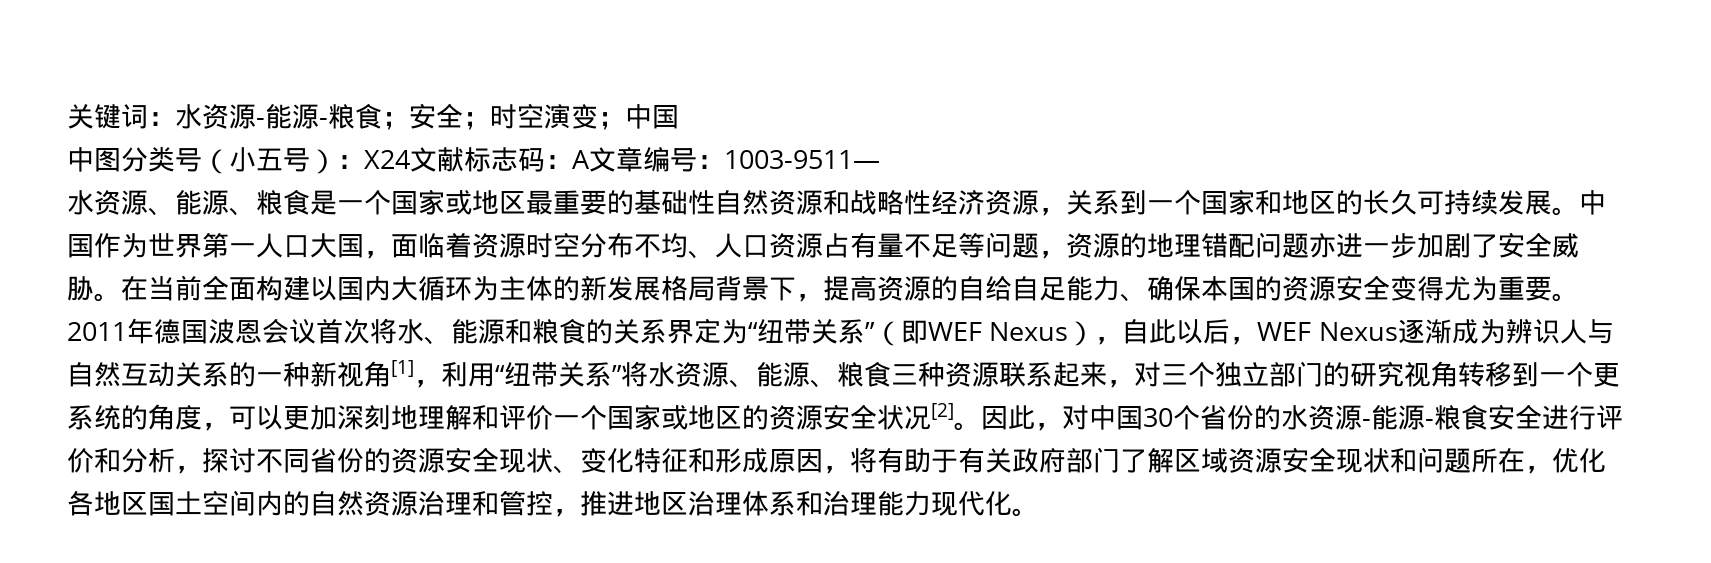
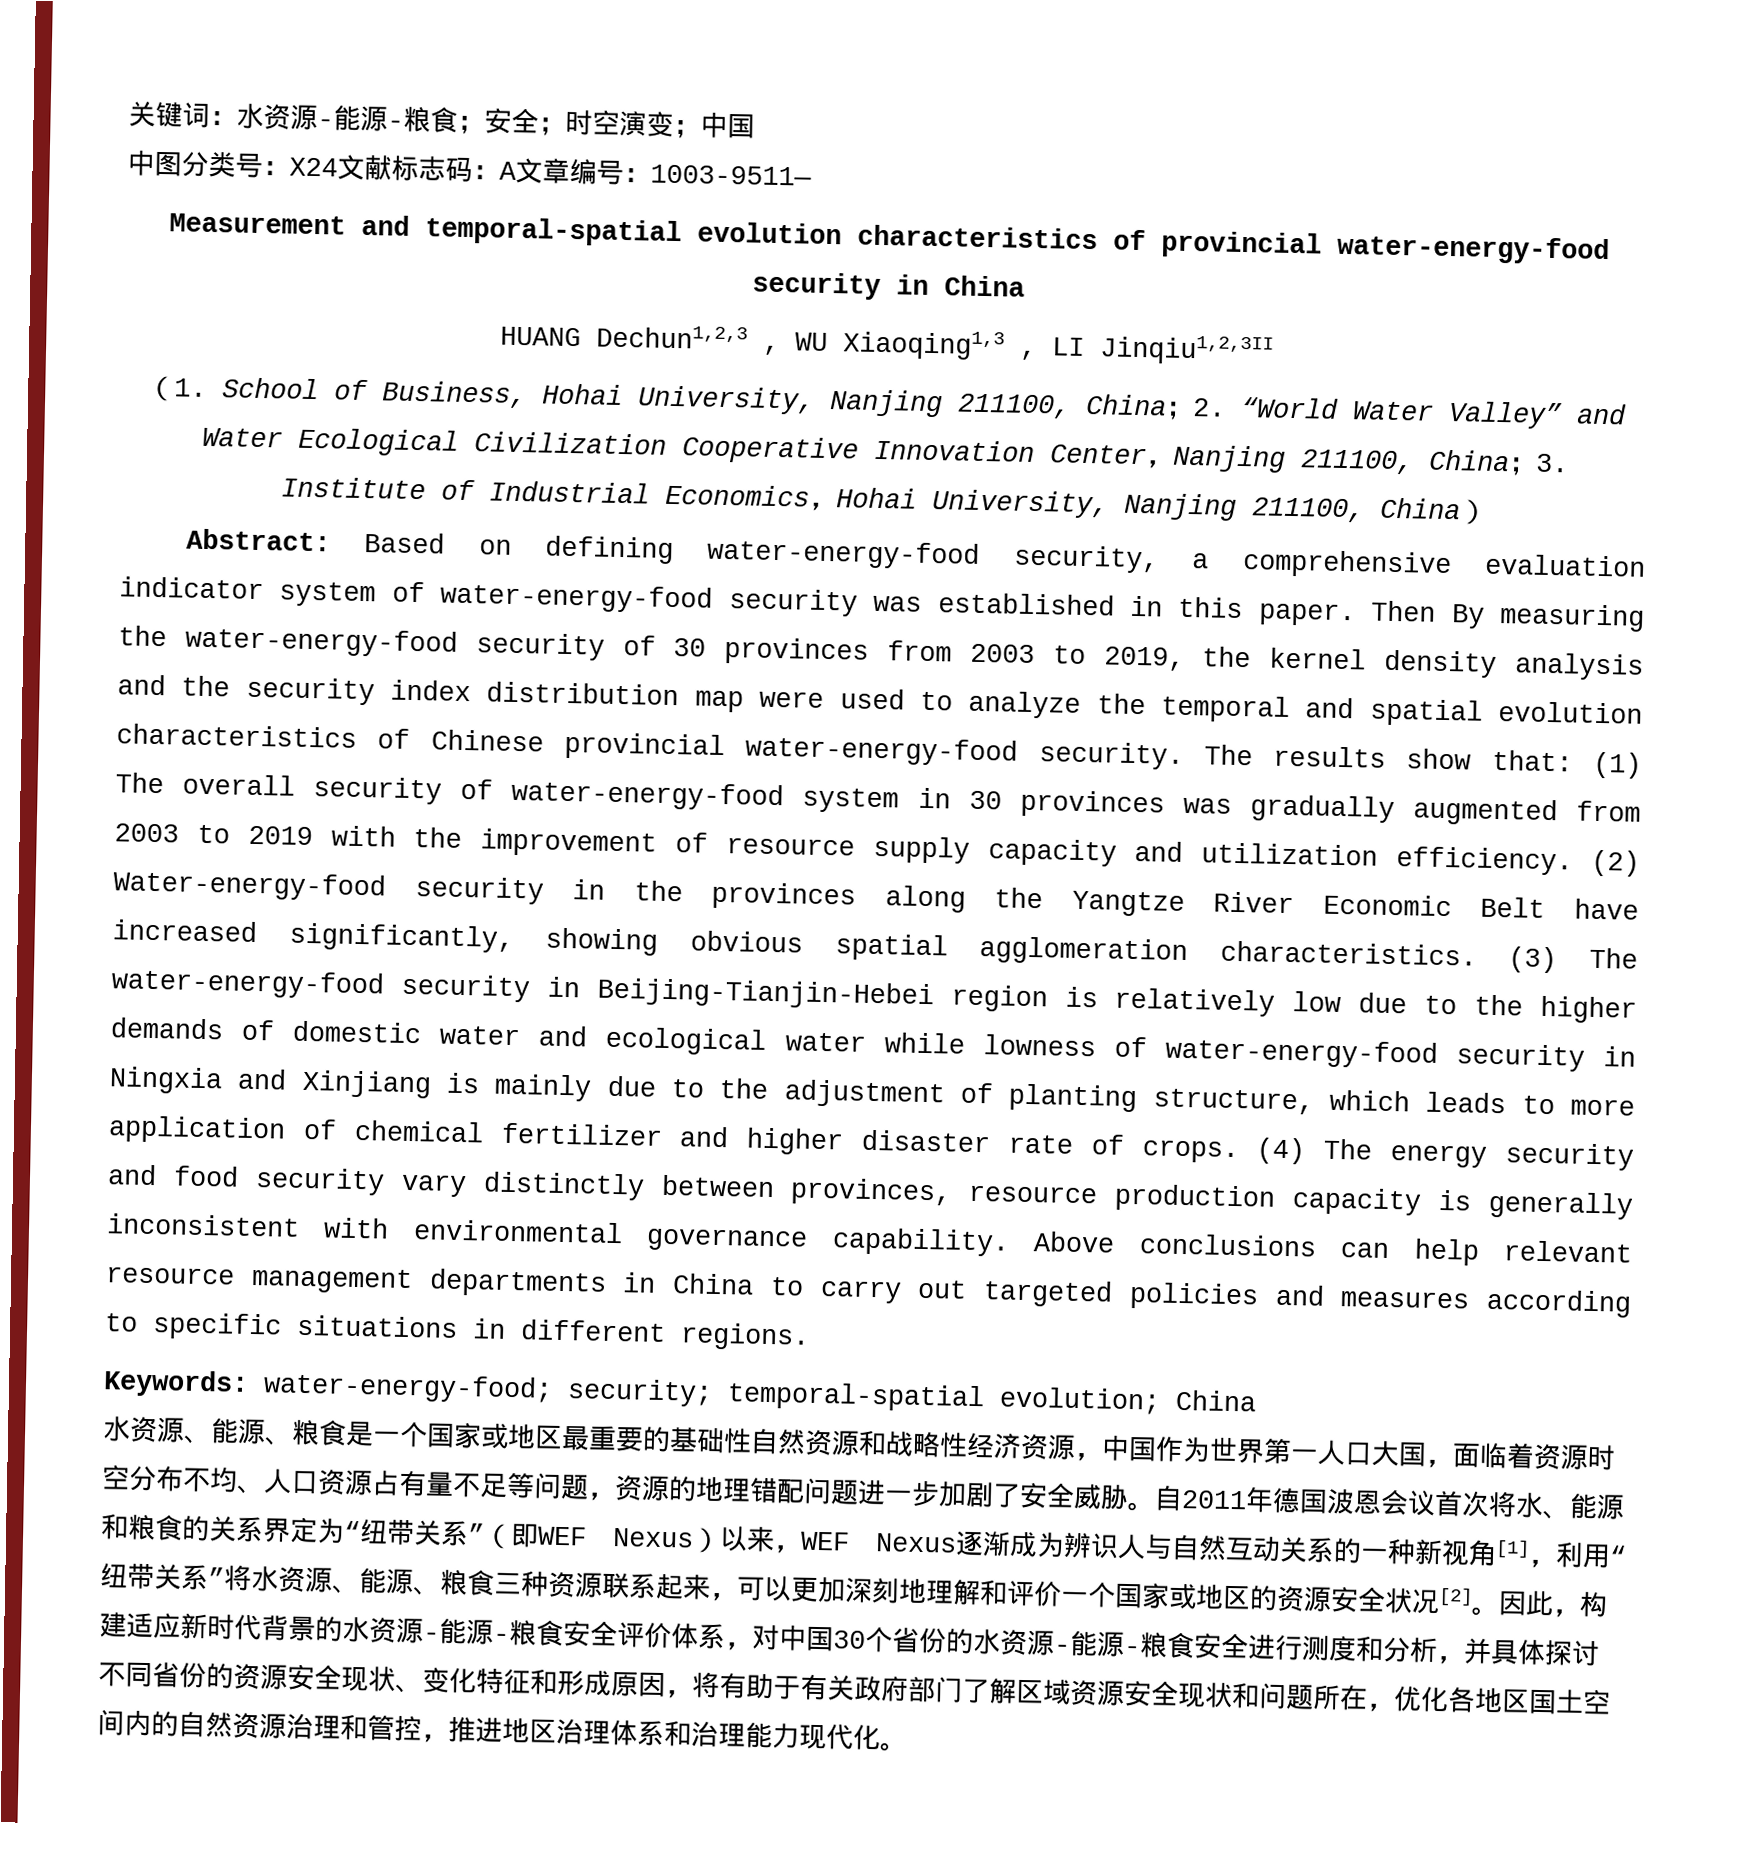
[202,147,337,174] （小五号） -> (263, 165) none
(880, 159) none -> [168,213,1610,266] [751,271,1025,300] [500,324,1274,366] [146,375,1627,430] [201,427,1569,476] [280,476,1488,525] [185,528,1646,580] [119,576,1646,632] [118,625,1644,681] [117,674,1644,727] [116,723,1642,779] [115,772,1641,827] [114,823,1640,877] [113,870,1639,920] [112,919,1638,974] [111,968,1638,1024] [110,1017,1636,1072] [109,1066,1635,1116] [108,1115,1634,1171] [107,1164,1634,1220] [106,1213,1633,1266] [105,1266,1632,1318] [105,1312,810,1351] [103,1369,1257,1415] // Measurement and temporal-spatial evolution characteristics of provincial water-energy-food security in China // HUANG Dechun1,2,3 , WU Xiaoqing1,3 , LI Jinqiu1,2,3II // （1. School of Business, Hohai University, Nanjing 211100, China；2. “World Water Valley” and Water Ecological Civilization Cooperative Innovation Center，Nanjing 211100, China；3. Institute of Industrial Economics，Hohai University, Nanjing 211100, China） // Abstract: Based on defining water-energy-food security, a comprehensive evaluation indicator system of water-energy-food security was established in this paper. Then By measuring the water-energy-food security of 30 provinces from 2003 to 2019, the kernel density analysis and the security index distribution map were used to analyze the temporal and spatial evolution characteristics of Chinese provincial water-energy-food security. The results show that: (1) The overall security of water-energy-food system in 30 provinces was gradually augmented from 2003 to 2019 with the improvement of resource supply capacity and utilization efficiency. (2) Water-energy-food security in the provinces along the Yangtze River Economic Belt have increased significantly, showing obvious spatial agglomeration characteristics. (3) The water-energy-food security in Beijing-Tianjin-Hebei region is relatively low due to the higher demands of domestic water and ecological water while lowness of water-energy-food security in Ningxia and Xinjiang is mainly due to the adjustment of planting structure, which leads to more application of chemical fertilizer and higher disaster rate of crops. (4) The energy security and food security vary distinctly between provinces, resource production capacity is generally inconsistent with environmental governance capability. Above conclusions can help relevant resource management departments in China to carry out targeted policies and measures according to specific situations in different regions. // Keywords: water-energy-food; security; temporal-spatial evolution; China
[1066,189,1579,216] 关系到一个国家和地区的长久可持续发展。 -> (1102, 1456) none
[1309,233,1336,258] 亦 -> (859, 1492) none
[121,275,1579,302] 在当前全面构建以国内大循环为主体的新发展格局背景下，提高资源的自给自足能力、确保本国的资源安全变得尤为重要。 -> [1154,1485,1183,1512] 自
[1095,319,1231,345] ，自此以后 -> [719,1526,775,1553] 以来
[1134,361,1620,387] [67,404,229,431] 对三个独立部门的研究视角转移到一个更系统的角度， -> (738, 1596) none
(1062, 426) none -> [1579,1591,1608,1618] [99,1612,753,1651] 构建适应新时代背景的水资源-能源-粮食安全评价体系，
[1596,405,1623,430] [67,448,94,473] 评价 -> [1301,1635,1357,1662] 测度
(202, 469) none -> [1463,1637,1546,1666] 并具体

